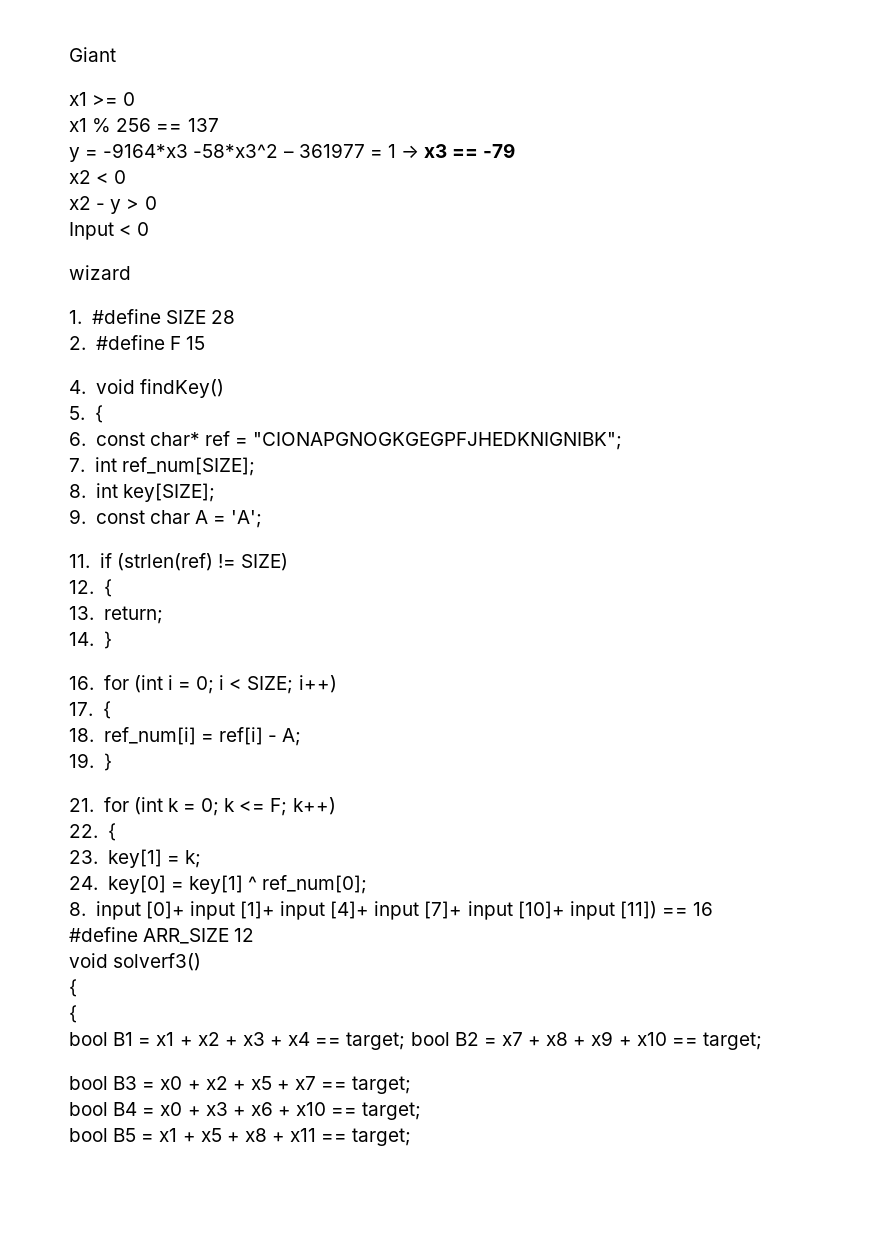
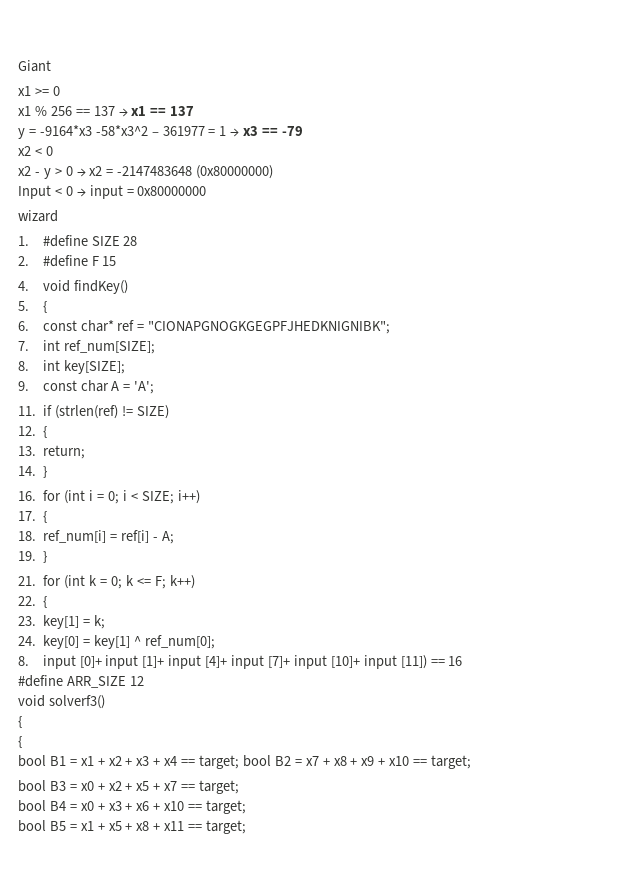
(219, 125) none -> [118,106,195,117] → x1 == 137
(157, 203) none -> [76,165,274,179] → x2 = -2147483648 (0x80000000)
(150, 229) none -> [76,185,207,199] → input = 0x80000000

